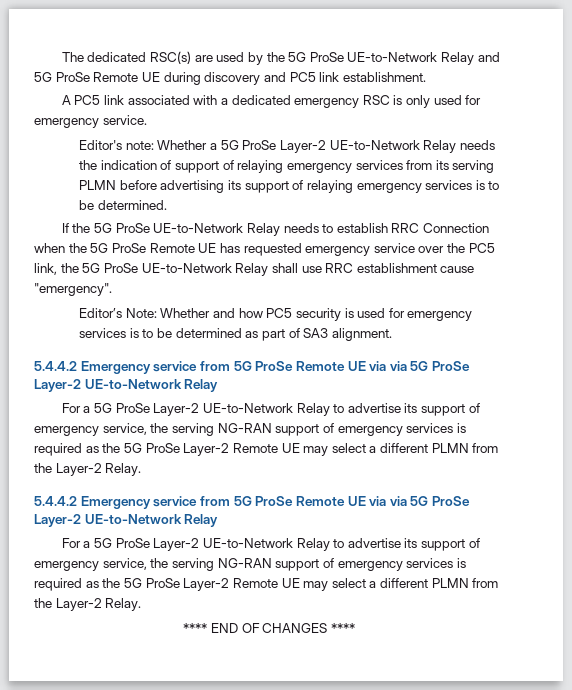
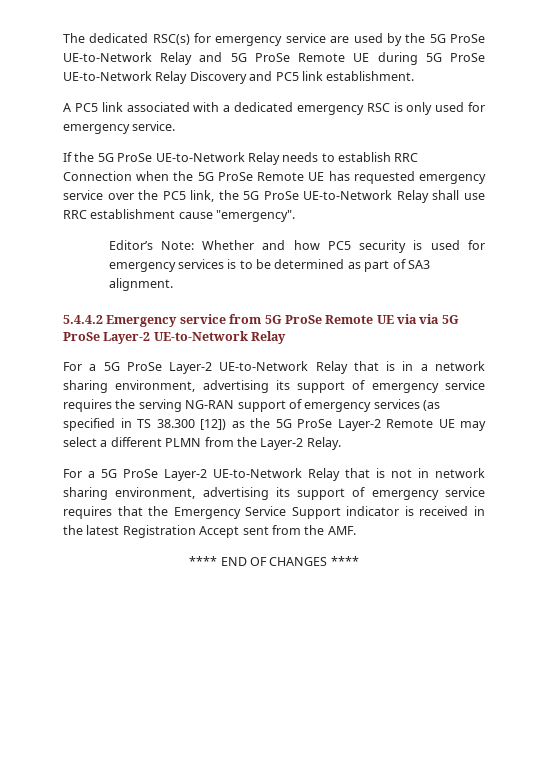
(191, 57) none -> [194,33,326,46] for emergency service
[204,72,261,85] discovery -> [425,53,486,62] [63,71,247,84] 5G ProSe UE-to-Network Relay Discovery
[79,140,495,153] [79,160,495,173] [79,180,500,193] [79,200,167,210] // Editor's note: Whether a 5G ProSe Layer-2 UE-to-Network Relay needs the indication of support of relaying emergency services from its serving PLMN before advertising its support of relaying emergency services is to be determined. -> (176, 126) none
[333,403,480,416] [34,423,466,436] [34,443,82,456] to advertise its support of emergency service, the serving NG-RAN support of emergency services is required -> [353,361,485,371] [63,380,485,393] [63,399,440,412] [63,418,226,431] that is in a network sharing environment, advertising its support of emergency service requires the serving NG-RAN support of emergency services (as specified in TS 38.300 [12])
[34,496,471,509] [34,514,219,527] [61,538,480,551] [34,558,466,571] [34,578,499,591] [34,598,142,611] // 5.4.4.2 Emergency service from 5G ProSe Remote UE via via 5G ProSe Layer-2 UE-to-Network Relay // For a 5G ProSe Layer-2 UE-to-Network Relay to advertise its support of emergency service, the serving NG-RAN support of emergency services is required as the 5G ProSe Layer-2 Remote UE may select a different PLMN from the Layer-2 Relay. -> [63,468,485,481] [63,487,485,500] [63,506,485,519] [63,525,356,538] // For a 5G ProSe Layer-2 UE-to-Network Relay that is not in network sharing environment, advertising its support of emergency service requires that the Emergency Service Support indicator is received in the latest Registration Accept sent from the AMF.

